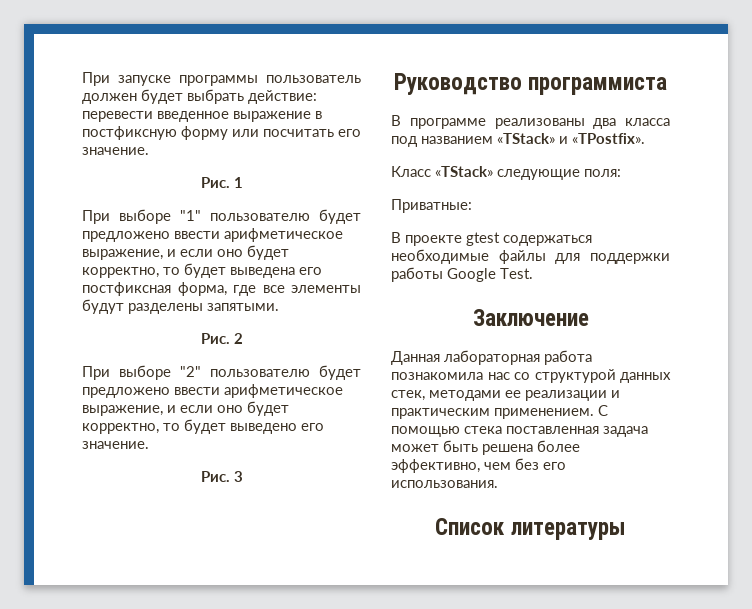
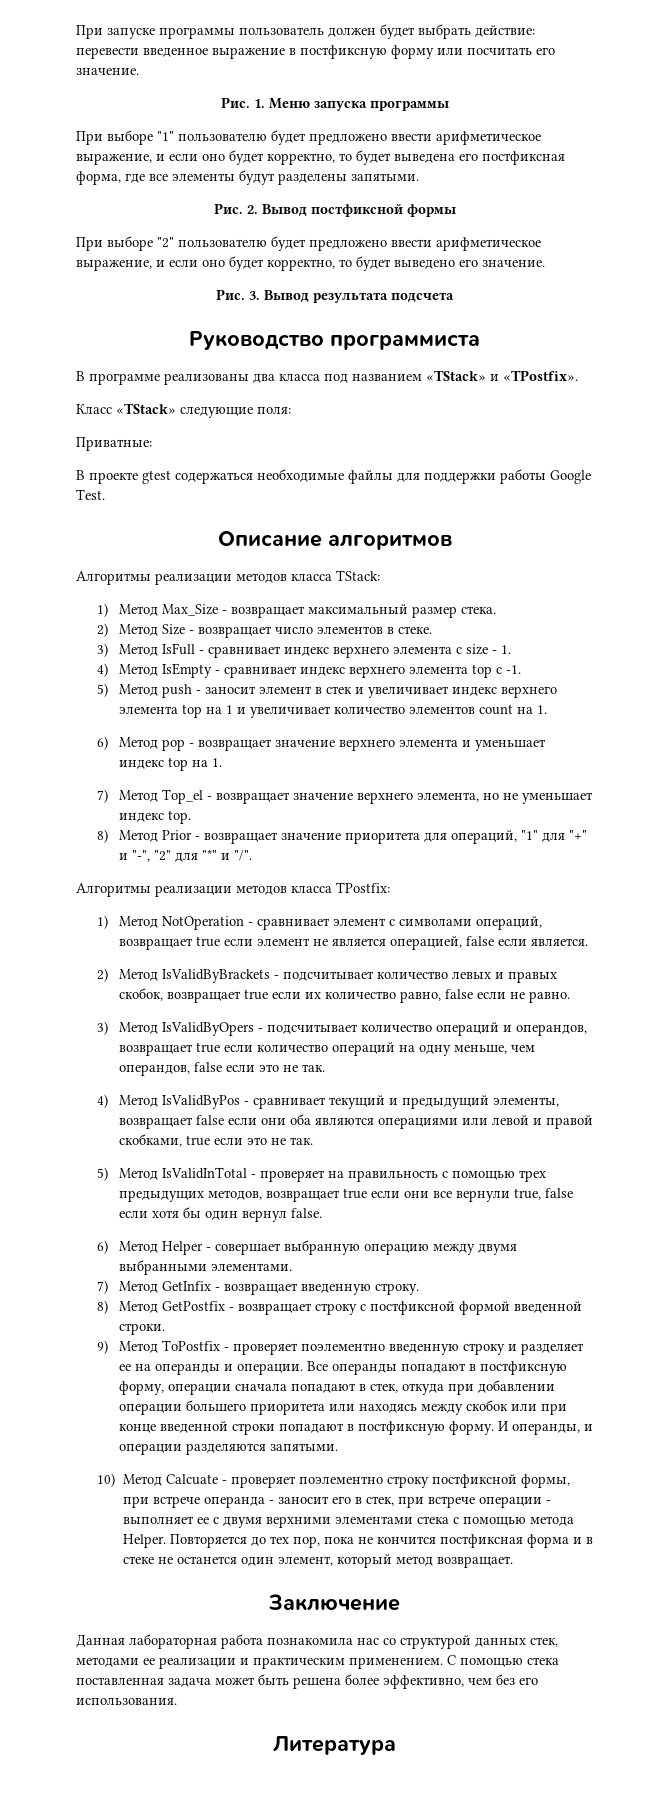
[233,177,243,188] 1 -> [253,98,449,111] 1. Меню запуска программы
[233,333,243,344] 2 -> [246,203,456,217] 2. Вывод постфиксной формы
[233,471,243,482] 3 -> [249,290,454,303] 3. Вывод результата подсчета
(533, 273) none -> [217,531,452,550] [76,570,380,585] [97,603,496,618] [97,623,432,638] [97,643,511,658] [97,663,521,678] [97,683,557,698] [118,704,547,718] [97,736,546,751] [118,757,222,771] [97,789,593,804] [118,810,191,824] [97,829,587,844] [118,849,252,862] [76,882,390,897] [97,915,542,930] [118,936,588,950] [97,968,557,983] [118,988,570,1003] [97,1021,587,1036] [118,1042,535,1056] [118,1062,325,1076] [97,1094,559,1109] [118,1114,593,1129] [118,1134,313,1147] [97,1167,546,1182] [118,1188,573,1202] [118,1207,322,1222] [97,1240,517,1255] [118,1260,292,1275] [97,1280,419,1295] [97,1300,582,1315] [118,1323,165,1335] [97,1340,584,1355] [118,1361,567,1375] [118,1380,555,1395] [118,1400,567,1415] [118,1421,593,1435] [118,1443,338,1455] [97,1473,570,1488] [122,1496,551,1508] [122,1516,574,1528] [122,1534,593,1548] [122,1554,513,1568] // Описание алгоритмов // Алгоритмы реализации методов класса TStack: // 1) Метод Max_Size - возвращает максимальный размер стека. // 2) Метод Size - возвращает число элементов в стеке. // 3) Метод IsFull - сравнивает индекс верхнего элемента с size - 1. // 4) Метод IsEmpty - сравнивает индекс верхнего элемента top с -1. // 5) Метод push - заносит элемент в стек и увеличивает индекс верхнего элемента top на 1 и увеличивает количество элементов count на 1. // 6) Метод pop - возвращает значение верхнего элемента и уменьшает индекс top на 1. // 7) Метод Top_el - возвращает значение верхнего элемента, но не уменьшает индекс top. // 8) Метод Prior - возвращает значение приоритета для операций, "1" для "+" и "-", "2" для "*" и "/". // Алгоритмы реализации методов класса TPostfix: // 1) Метод NotOperation - сравнивает элемент с символами операций, возвращает true если элемент не является операцией, false если является. // 2) Метод IsValidByBrackets - подсчитывает количество левых и правых скобок, возвращает true если их количество равно, false если не равно. // 3) Метод IsValidByOpers - подсчитывает количество операций и операндов, возвращает true если количество операций на одну меньше, чем операндов, false если это не так. // 4) Метод IsValidByPos - сравнивает текущий и предыдущий элементы, возвращает false если они оба являются операциями или левой и правой скобками, true если это не так. // 5) Метод IsValidInTotal - проверяет на правильность с помощью трех предыдущих методов, возвращает true если они все вернули true, false если хотя бы один вернул false. // 6) Метод Helper - совершает выбранную операцию между двумя выбранными элементами. // 7) Метод GetInfix - возвращает введенную строку. // 8) Метод GetPostfix - возвращает строку с постфиксной формой введенной строки. // 9) Метод ToPostfix - проверяет поэлементно введенную строку и разделяет ее на операнды и операции. Все операнды попадают в постфиксную форму, операции сначала попадают в стек, откуда при добавлении операции большего приоритета или находясь между скобок или при конце введенной строки попадают в постфиксную форму. И операнды, и операции разделяются запятыми. // 10) Метод Calcuate - проверяет поэлементно строку постфиксной формы, при встрече операнда - заносит его в стек, при встрече операции - выполняет ее с двумя верхними элементами стека с помощью метода Helper. Повторяется до тех пор, пока не кончится постфиксная форма и в стеке не останется один элемент, который метод возвращает.
[435,518,626,540] Список литературы -> [273,1736,396,1755] Литература

